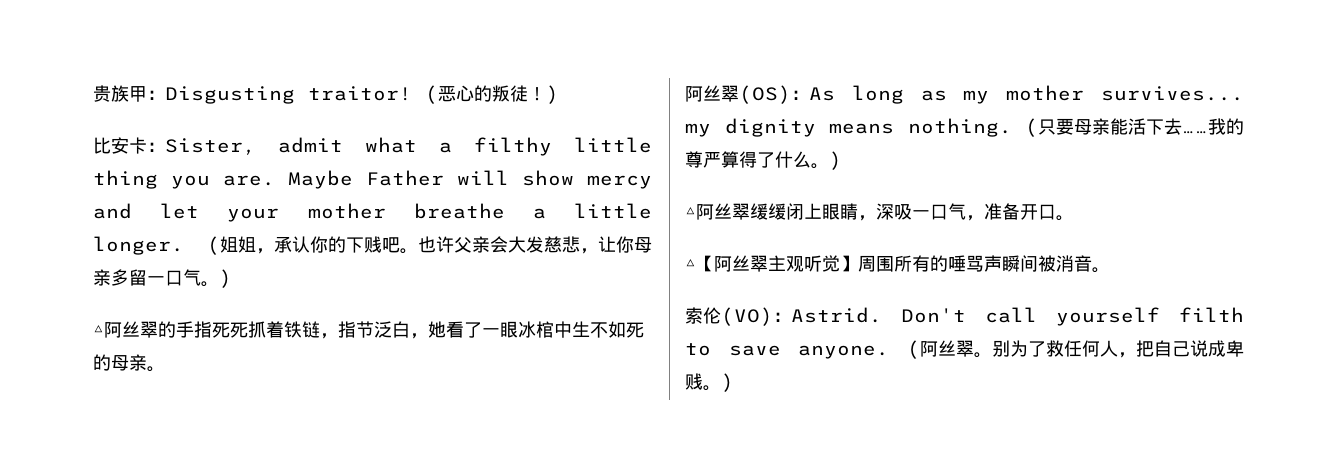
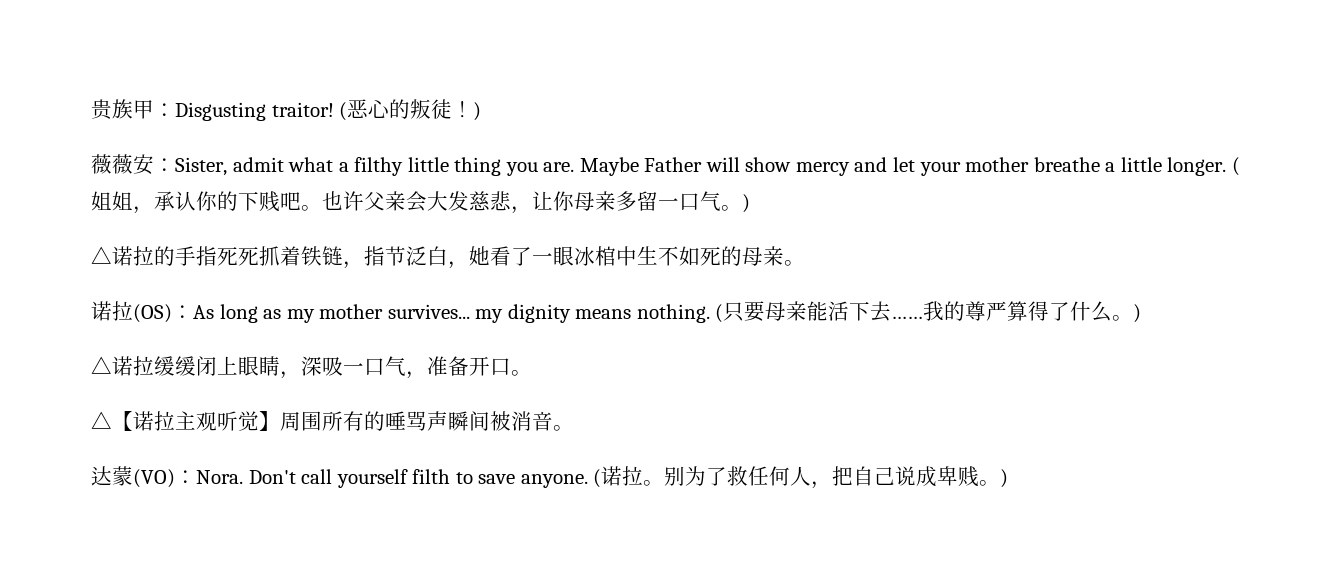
[93,137,147,154] 比安卡 -> [91,154,154,175] 薇薇安
[104,321,158,338] 阿丝翠 -> [112,246,154,266] 诺拉
[685,85,739,102] 阿丝翠 -> [91,301,133,321] 诺拉
[696,203,750,220] 阿丝翠 -> [112,356,154,376] 诺拉
[714,255,768,272] 阿丝翠 -> [133,411,175,431] 诺拉
[685,307,882,326] 索伦(VO)：Astrid. -> [91,466,243,488] 达蒙(VO)：Nora.
[920,340,974,357] 阿丝翠 -> [601,466,644,486] 诺拉

